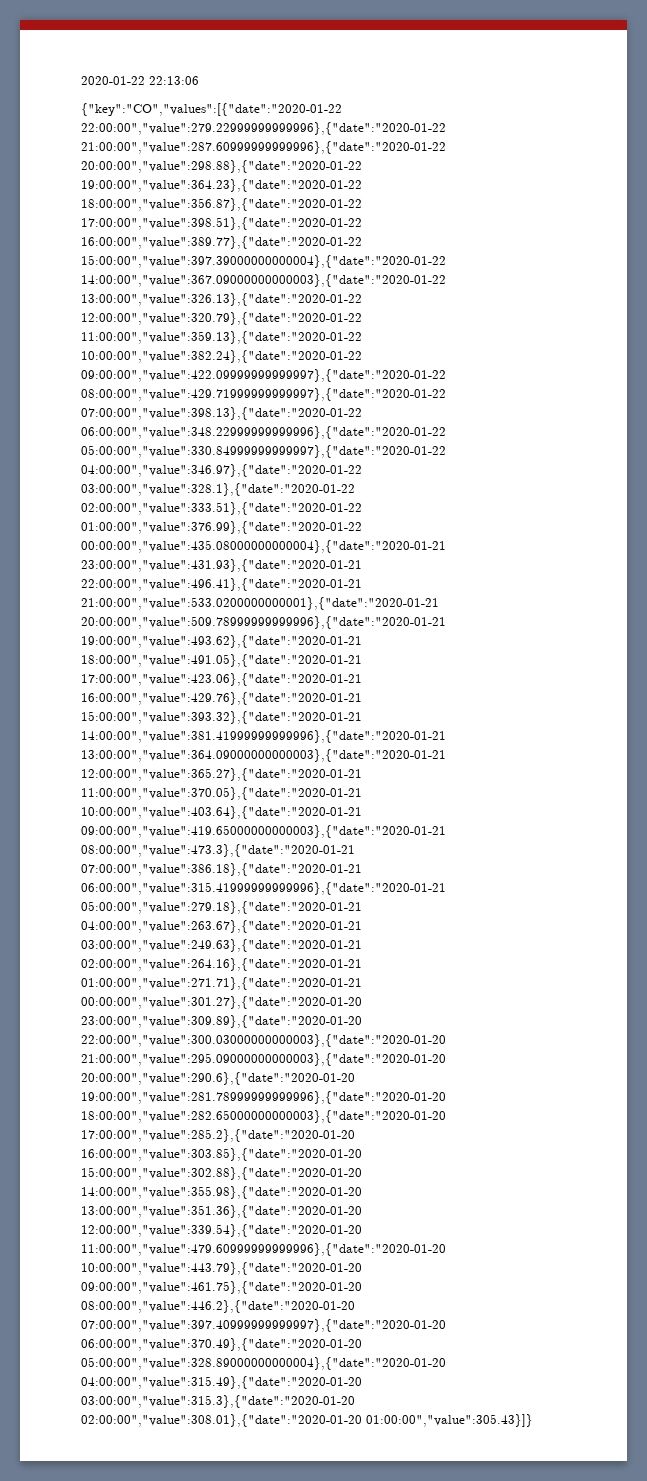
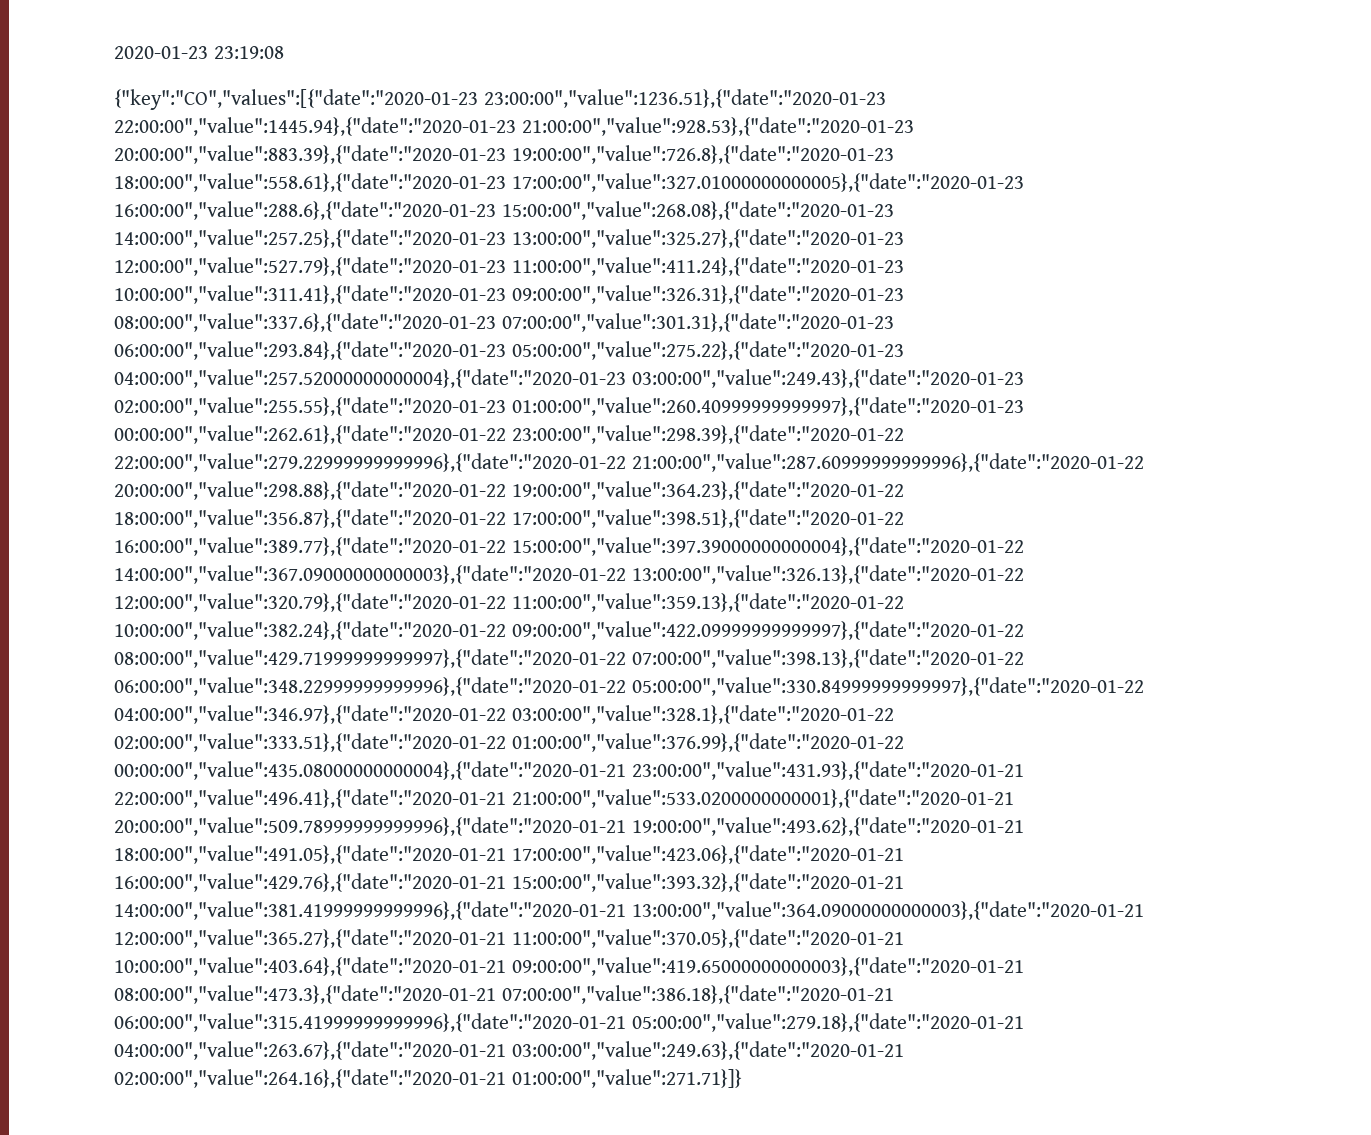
[81,76,199,85] [81,103,342,116] 2020-01-22 22:13:06 // {"key":"CO","values":[{"date":"2020-01-22 -> [114,46,284,59] [114,89,886,110] [114,117,914,136] [114,145,894,164] [114,173,1024,192] [114,201,894,220] [114,229,904,248] [114,257,904,276] [114,285,904,304] [114,313,894,332] [114,341,904,360] [114,369,1024,388] [114,397,1024,416] [114,425,904,444] 2020-01-23 23:19:08 // {"key":"CO","values":[{"date":"2020-01-23 23:00:00","value":1236.51},{"date":"2020-01-23 22:00:00","value":1445.94},{"date":"2020-01-23 21:00:00","value":928.53},{"date":"2020-01-23 20:00:00","value":883.39},{"date":"2020-01-23 19:00:00","value":726.8},{"date":"2020-01-23 18:00:00","value":558.61},{"date":"2020-01-23 17:00:00","value":327.01000000000005},{"date":"2020-01-23 16:00:00","value":288.6},{"date":"2020-01-23 15:00:00","value":268.08},{"date":"2020-01-23 14:00:00","value":257.25},{"date":"2020-01-23 13:00:00","value":325.27},{"date":"2020-01-23 12:00:00","value":527.79},{"date":"2020-01-23 11:00:00","value":411.24},{"date":"2020-01-23 10:00:00","value":311.41},{"date":"2020-01-23 09:00:00","value":326.31},{"date":"2020-01-23 08:00:00","value":337.6},{"date":"2020-01-23 07:00:00","value":301.31},{"date":"2020-01-23 06:00:00","value":293.84},{"date":"2020-01-23 05:00:00","value":275.22},{"date":"2020-01-23 04:00:00","value":257.52000000000004},{"date":"2020-01-23 03:00:00","value":249.43},{"date":"2020-01-23 02:00:00","value":255.55},{"date":"2020-01-23 01:00:00","value":260.40999999999997},{"date":"2020-01-23 00:00:00","value":262.61},{"date":"2020-01-22 23:00:00","value":298.39},{"date":"2020-01-22
[81,977,362,990] [81,996,362,1009] [81,1015,362,1028] [81,1034,446,1047] [81,1053,446,1066] [81,1072,355,1085] [81,1091,446,1104] [81,1110,446,1123] [81,1129,355,1142] [81,1148,362,1161] [81,1167,362,1180] [81,1186,362,1199] [81,1205,362,1218] [81,1224,362,1237] [81,1243,446,1256] [81,1262,362,1275] [81,1281,362,1294] [81,1300,355,1313] [81,1319,446,1332] [81,1338,362,1351] [81,1357,446,1370] [81,1376,362,1389] [81,1395,355,1408] [81,1414,533,1427] 01:00:00","value":271.71},{"date":"2020-01-21 00:00:00","value":301.27},{"date":"2020-01-20 23:00:00","value":309.89},{"date":"2020-01-20 22:00:00","value":300.03000000000003},{"date":"2020-01-20 21:00:00","value":295.09000000000003},{"date":"2020-01-20 20:00:00","value":290.6},{"date":"2020-01-20 19:00:00","value":281.78999999999996},{"date":"2020-01-20 18:00:00","value":282.65000000000003},{"date":"2020-01-20 17:00:00","value":285.2},{"date":"2020-01-20 16:00:00","value":303.85},{"date":"2020-01-20 15:00:00","value":302.88},{"date":"2020-01-20 14:00:00","value":355.98},{"date":"2020-01-20 13:00:00","value":351.36},{"date":"2020-01-20 12:00:00","value":339.54},{"date":"2020-01-20 11:00:00","value":479.60999999999996},{"date":"2020-01-20 10:00:00","value":443.79},{"date":"2020-01-20 09:00:00","value":461.75},{"date":"2020-01-20 08:00:00","value":446.2},{"date":"2020-01-20 07:00:00","value":397.40999999999997},{"date":"2020-01-20 06:00:00","value":370.49},{"date":"2020-01-20 05:00:00","value":328.89000000000004},{"date":"2020-01-20 04:00:00","value":315.49},{"date":"2020-01-20 03:00:00","value":315.3},{"date":"2020-01-20 02:00:00","value":308.01},{"date":"2020-01-20 01:00:00","value":305.43}]} -> [511,1069,742,1088] 01:00:00","value":271.71}]}

